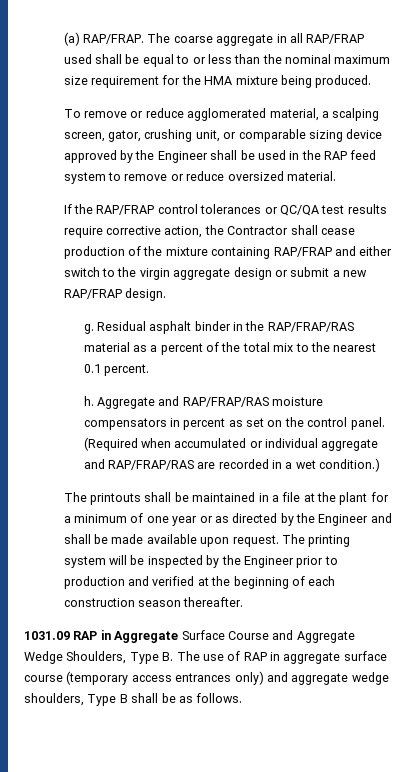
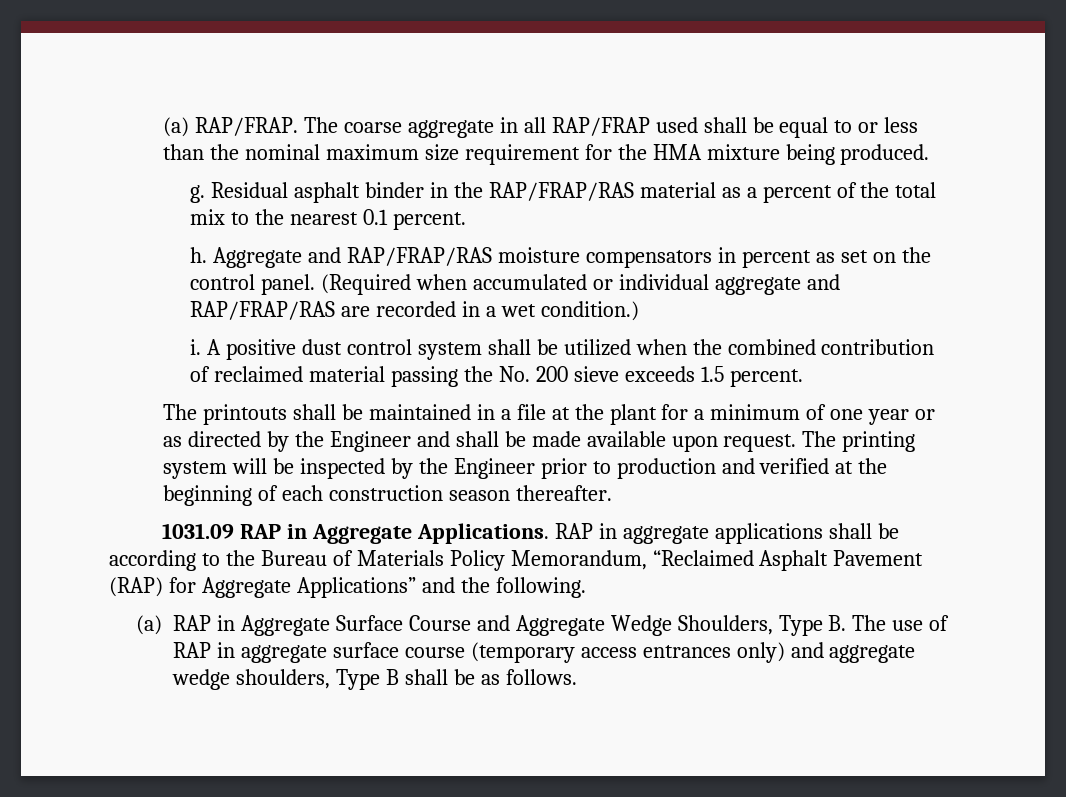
[63,108,380,121] [63,129,383,142] [63,150,377,163] [63,171,336,184] [63,204,387,216] [63,225,355,238] [63,246,393,259] [63,267,368,280] [63,288,167,301] // To remove or reduce agglomerated material, a scalping screen, gator, crushing unit, or comparable sizing device approved by the Engineer shall be used in the RAP feed system to remove or reduce oversized material. // If the RAP/FRAP control tolerances or QC/QA test results require corrective action, the Contractor shall cease production of the mixture containing RAP/FRAP and either switch to the virgin aggregate design or submit a new RAP/FRAP design. -> (930, 154) none
(381, 465) none -> [190,339,935,360] [190,366,803,387] // i. A positive dust control system shall be utilized when the combined contribution of reclaimed material passing the No. 200 sieve exceeds 1.5 percent.
(179, 637) none -> [416,523,899,544] [109,550,924,571] [109,577,586,598] [136,615,330,636] Applications. RAP in aggregate applications shall be according to the Bureau of Materials Policy Memorandum, “Reclaimed Asphalt Pavement (RAP) for Aggregate Applications” and the following. // (a) RAP in Aggregate

